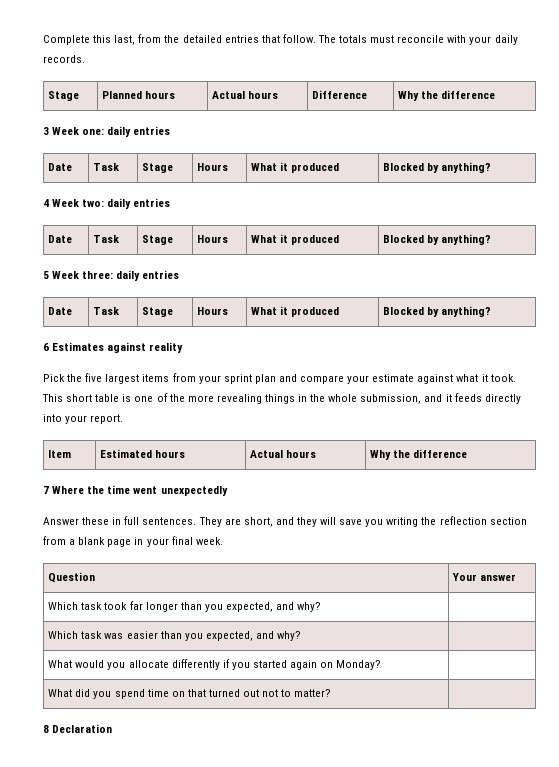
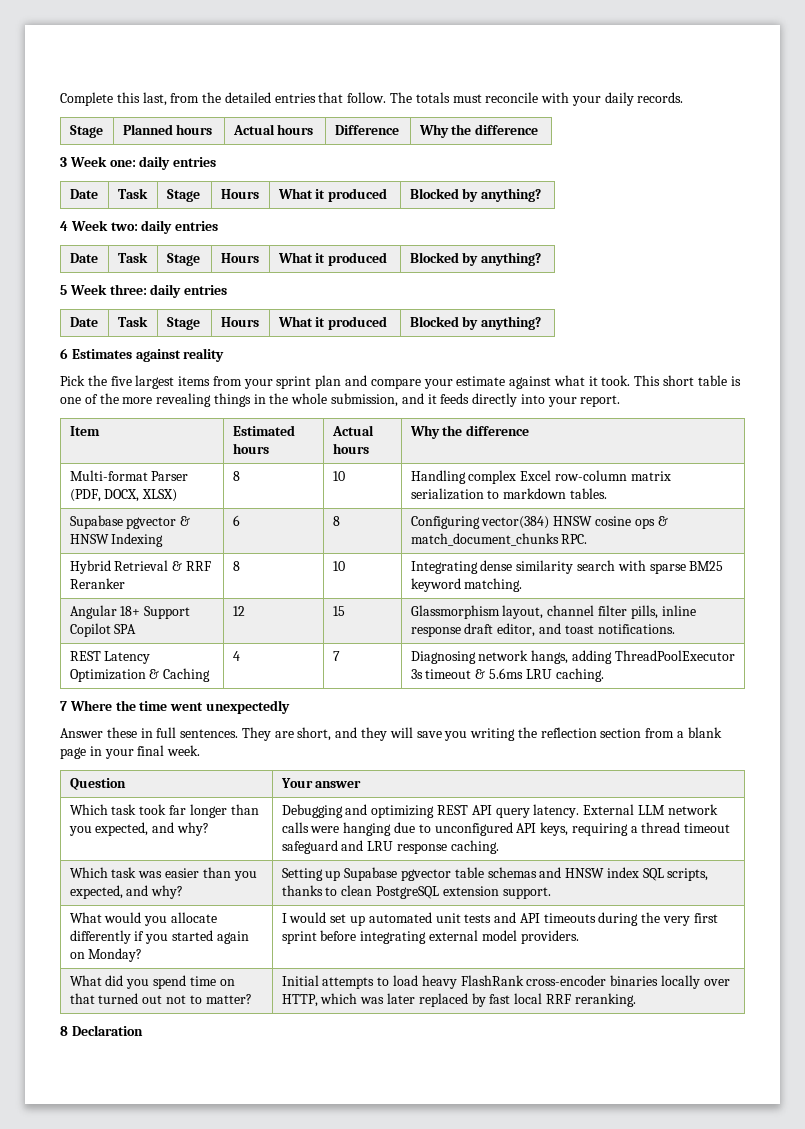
(468, 453) none -> [69,470,189,481] [69,489,178,502] [232,471,240,481] [332,471,345,481] [410,470,671,484] [410,488,608,500] [69,515,191,529] [69,533,164,547] [232,515,240,526] [332,516,340,526] [410,516,668,529] [410,533,588,546] [69,560,212,574] [69,578,125,589] [232,561,240,571] [332,561,345,571] [410,560,724,574] [410,578,523,592] [69,605,191,619] [69,623,137,637] [232,606,245,616] [332,606,345,616] [410,605,696,619] [410,623,675,637] [69,651,151,664] [69,668,211,682] [232,651,240,661] [332,651,340,661] [410,650,735,664] [410,668,604,682] // Multi-format Parser (PDF, DOCX, XLSX) | 8 | 10 | Handling complex Excel row-column matrix serialization to markdown tables. // Supabase pgvector & HNSW Indexing | 6 | 8 | Configuring vector(384) HNSW cosine ops & match_document_chunks RPC. // Hybrid Retrieval & RRF Reranker | 8 | 10 | Integrating dense similarity search with sparse BM25 keyword matching. // Angular 18+ Support Copilot SPA | 12 | 15 | Glassmorphism layout, channel filter pills, inline response draft editor, and toast notifications. // REST Latency Optimization & Caching | 4 | 7 | Diagnosing network hangs, adding ThreadPoolExecutor 3s timeout & 5.6ms LRU caching.
(322, 607) none -> [281,804,718,818] [281,822,731,836] [281,840,499,854] Debugging and optimizing REST API query latency. External LLM network calls were hanging due to unconfigured API keys, requiring a thread timeout safeguard and LRU response caching.
(302, 636) none -> [281,867,709,881] [281,885,551,899] Setting up Supabase pgvector table schemas and HNSW index SQL scripts, thanks to clean PostgreSQL extension support.
(382, 665) none -> [281,912,718,926] [281,930,579,944] I would set up automated unit tests and API timeouts during the very first sprint before integrating external model providers.
(332, 693) none -> [281,975,730,989] [281,993,636,1007] Initial attempts to load heavy FlashRank cross-encoder binaries locally over HTTP, which was later replaced by fast local RRF reranking.

